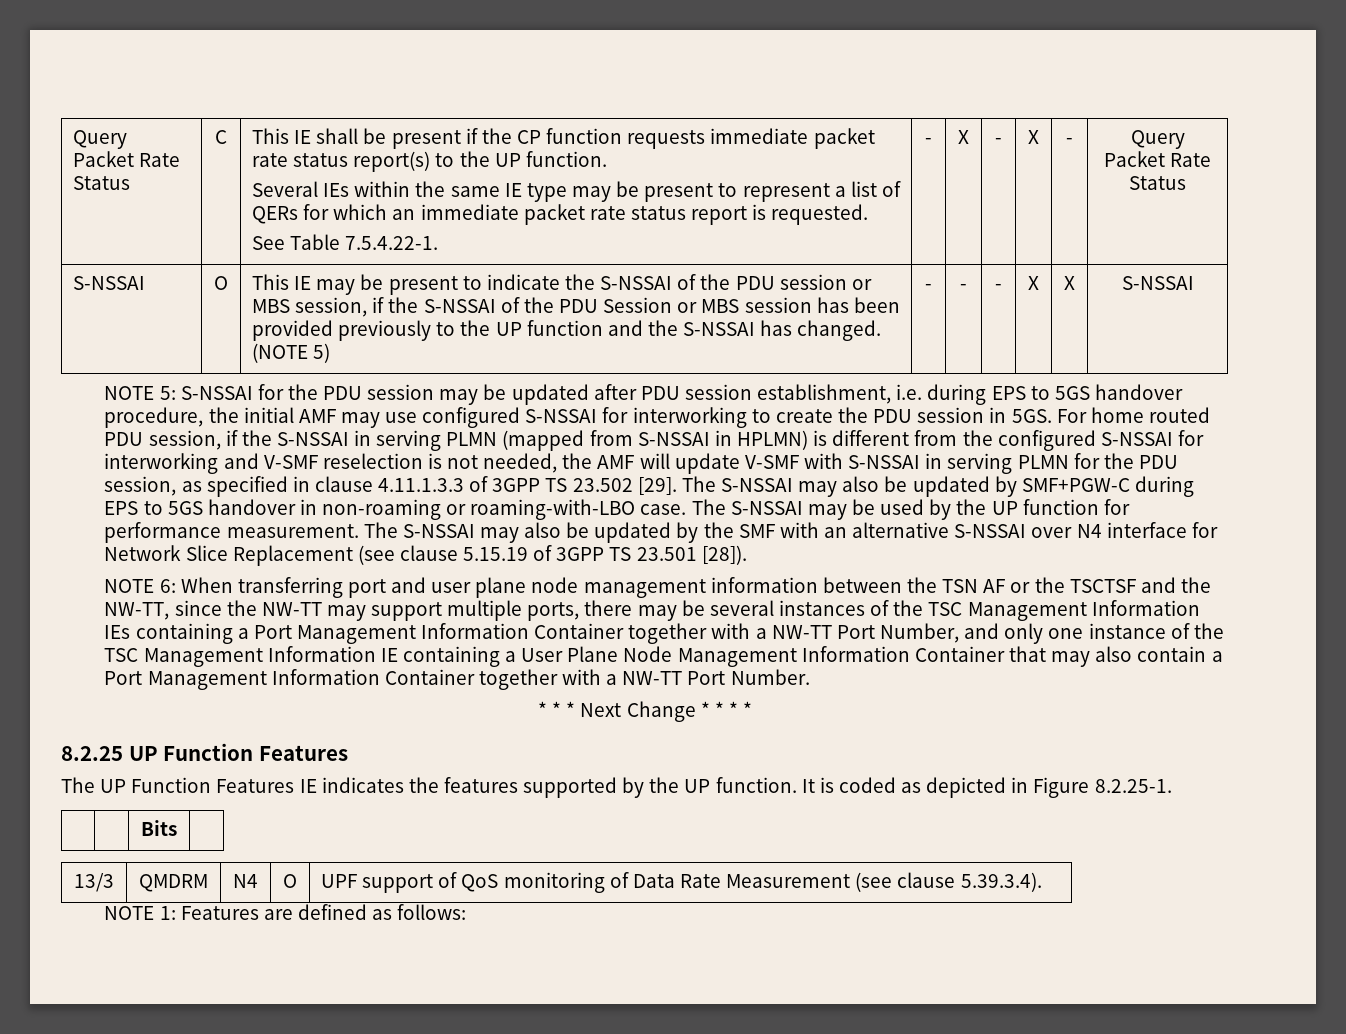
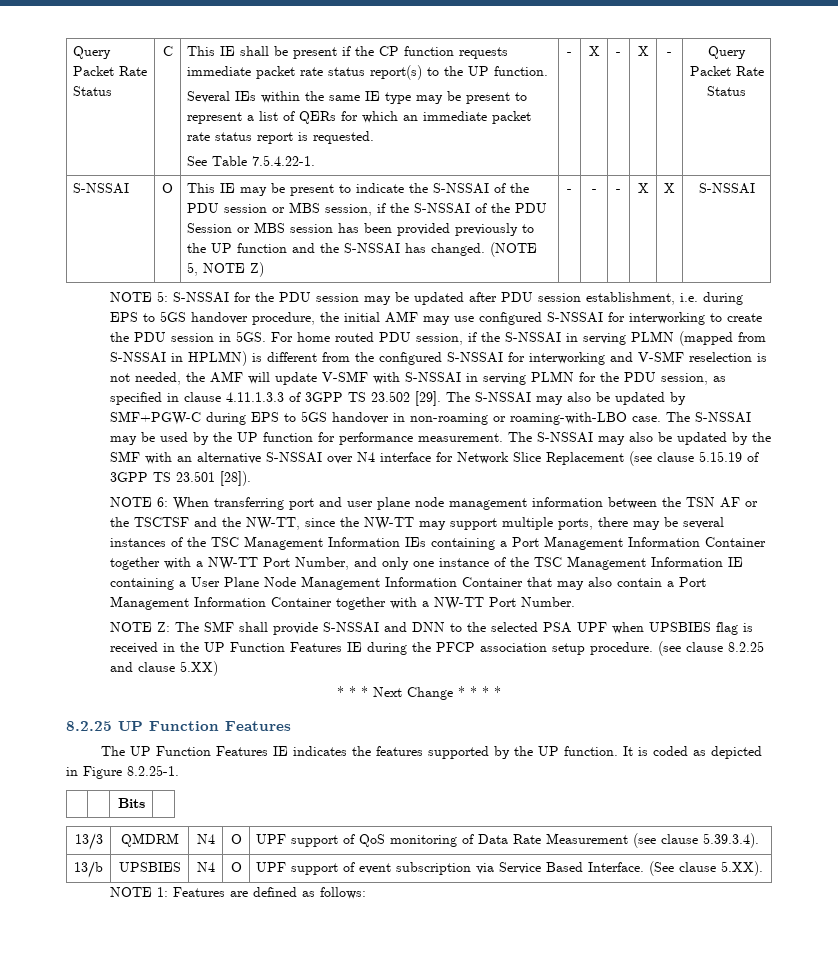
[313,343,331,363] 5) -> [187,262,265,277] 5, NOTE Z)
(810, 677) none -> [109,621,753,635] [109,641,764,656] [109,661,218,676] // NOTE Z: The SMF shall provide S-NSSAI and DNN to the selected PSA UPF when UPSBIES flag is received in the UP Function Features IE during the PFCP association setup procedure. (see clause 8.2.25 and clause 5.XX)
(1042, 882) none -> [74,861,103,878] [118,862,181,872] [196,862,215,872] [230,862,242,872] [256,861,764,876] // 13/b | UPSBIES | N4 | O | UPF support of event subscription via Service Based Interface. (See clause 5.XX).

